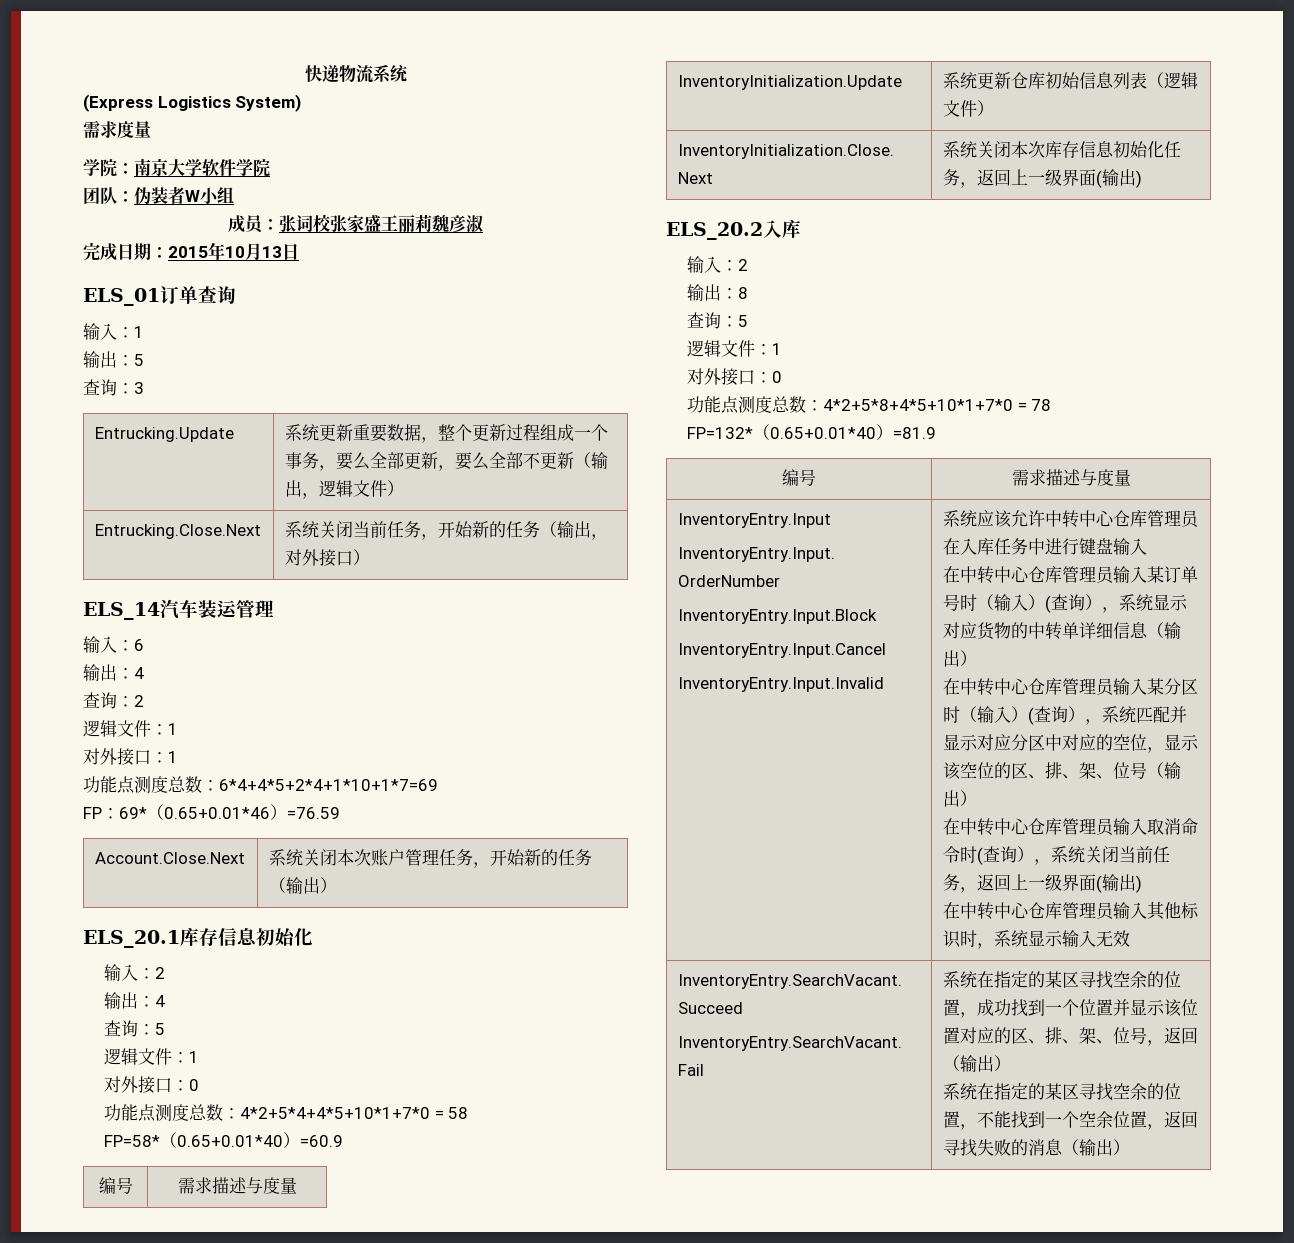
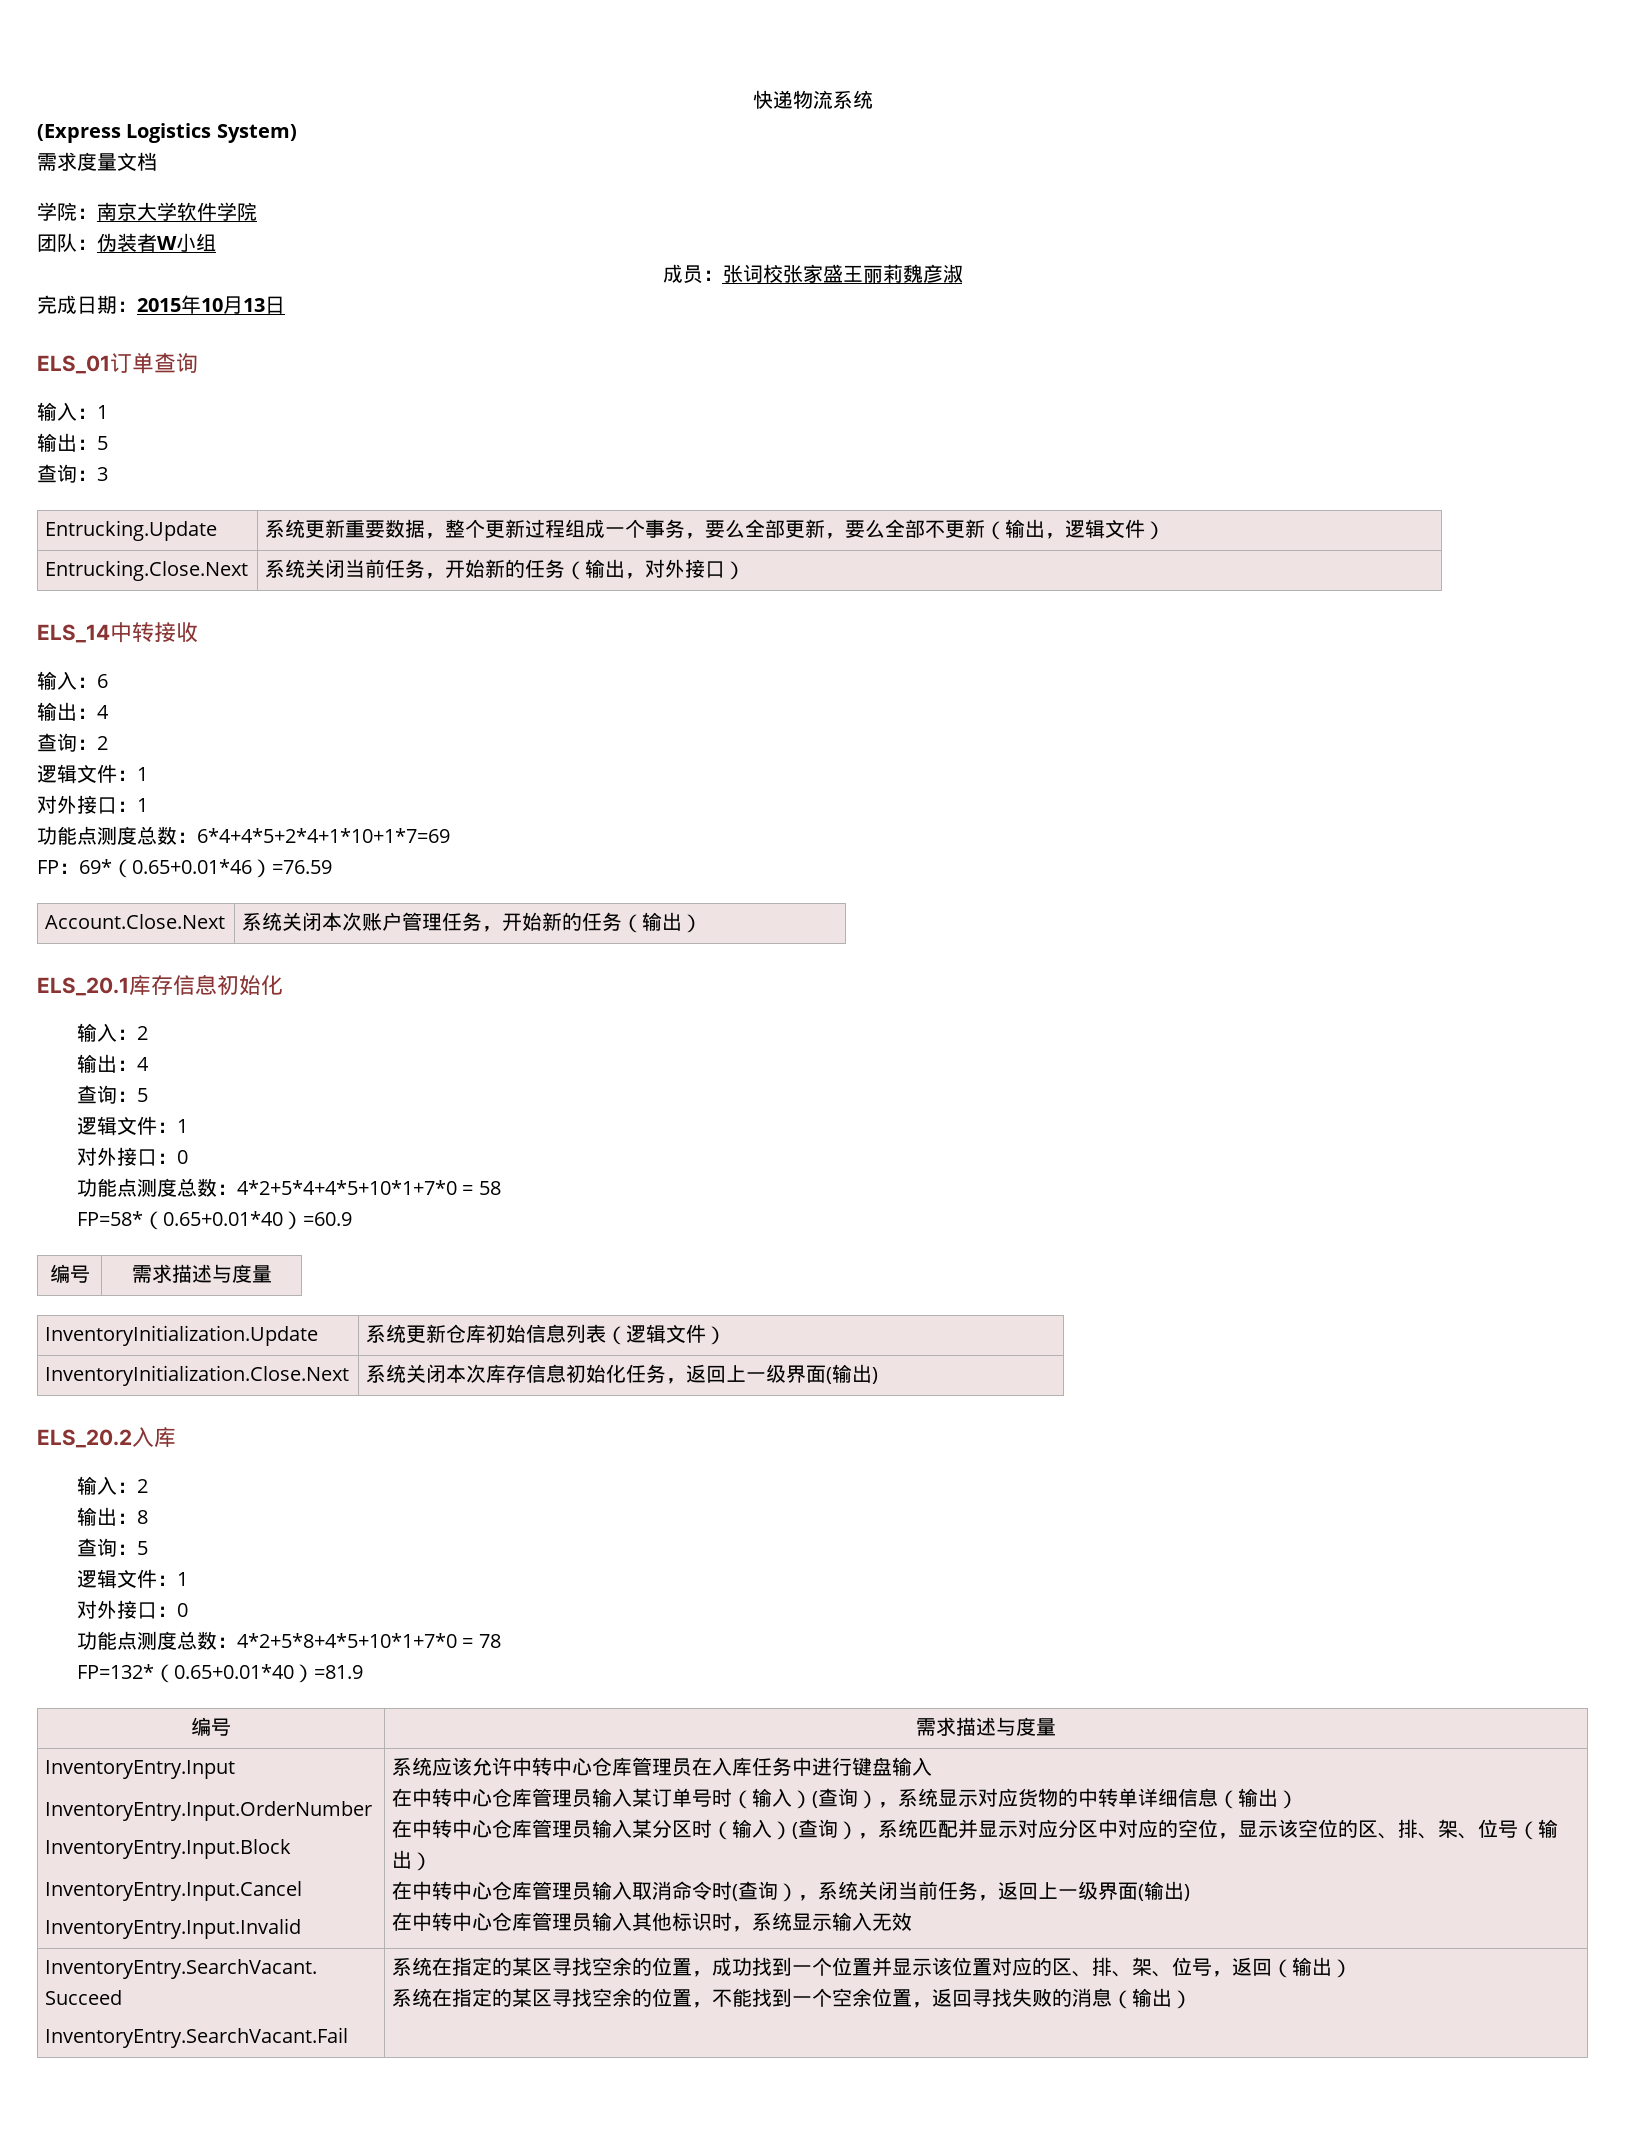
(151, 129) none -> [117,152,157,171] 文档
[160,599,274,619] 汽车装运管理 -> [110,622,198,643] 中转接收

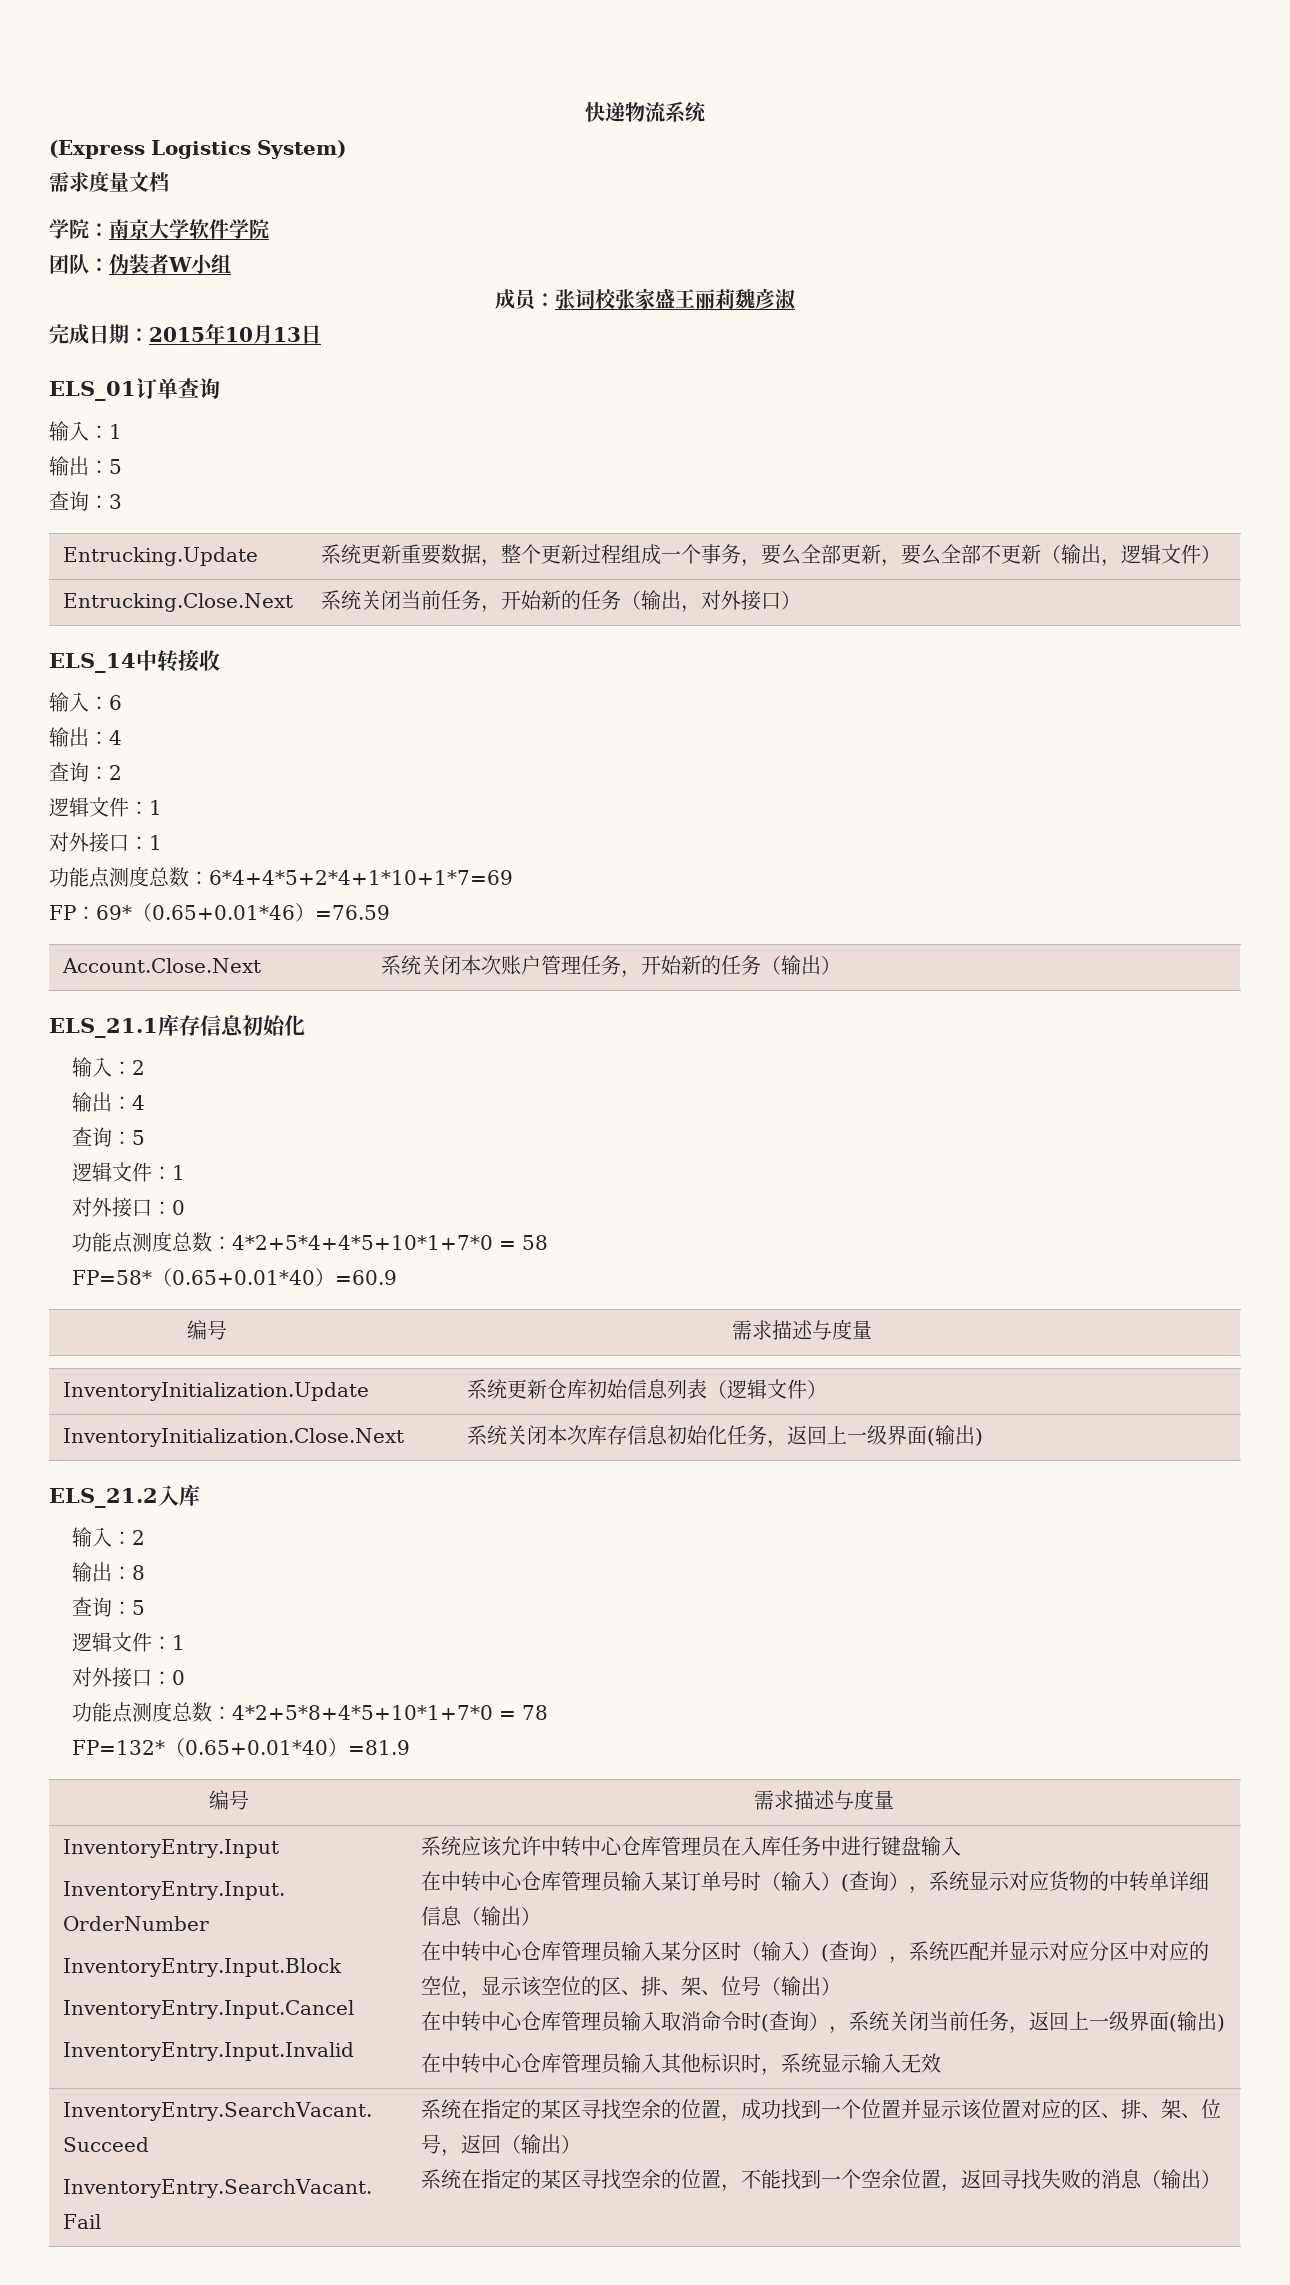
[37,977,129,996] ELS_20.1 -> [49,1018,158,1038] ELS_21.1
[37,1429,132,1448] ELS_20.2 -> [49,1488,158,1508] ELS_21.2

